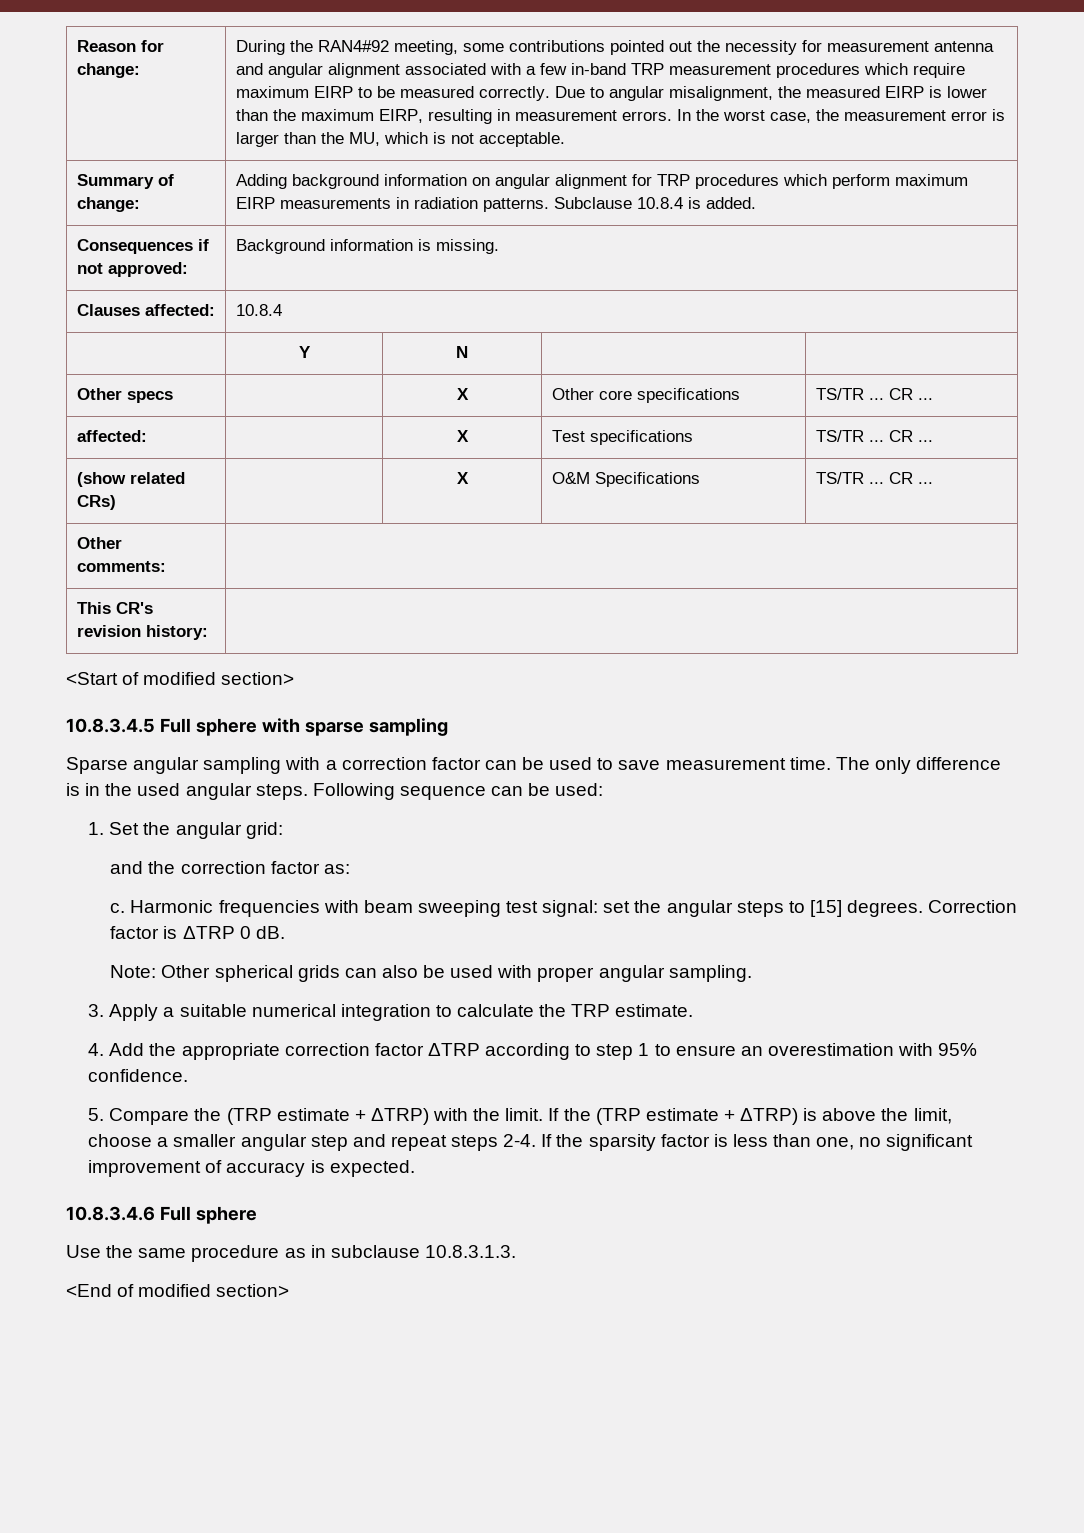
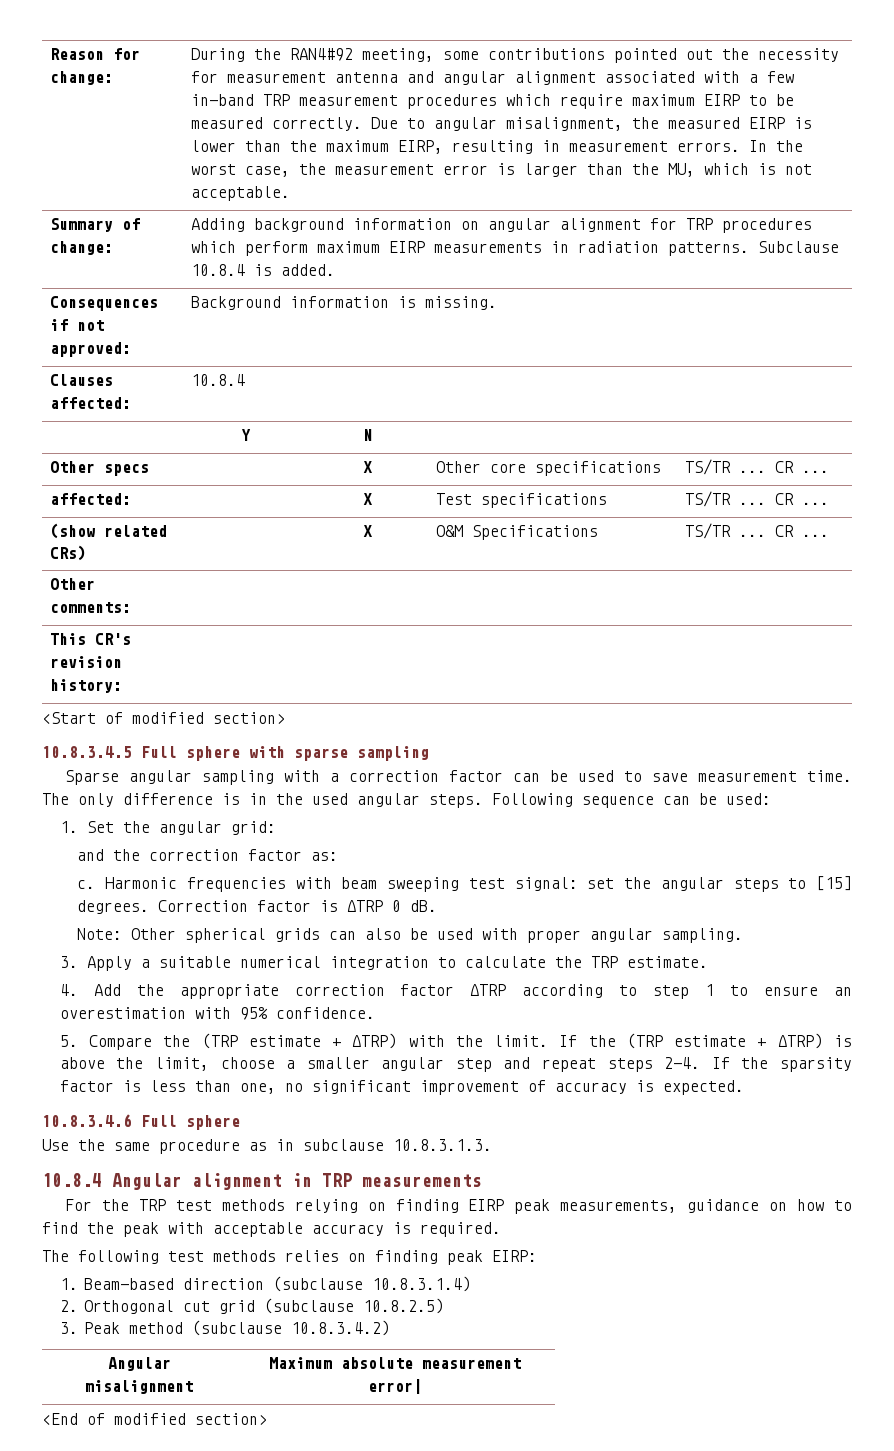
(516, 1251) none -> [42,1173,482,1190] [65,1199,853,1214] [42,1222,501,1237] [42,1250,537,1265] [59,1276,472,1292] [59,1298,445,1314] [59,1320,391,1336] [107,1357,171,1371] [85,1380,193,1394] [269,1357,521,1369] [368,1379,422,1394] // 10.8.4 Angular alignment in TRP measurements // For the TRP test methods relying on finding EIRP peak measurements, guidance on how to find the peak with acceptable accuracy is required. // The following test methods relies on finding peak EIRP: // 1. Beam-based direction (subclause 10.8.3.1.4) // 2. Orthogonal cut grid (subclause 10.8.2.5) // 3. Peak method (subclause 10.8.3.4.2) // Angular misalignment | Maximum absolute measurement error|

